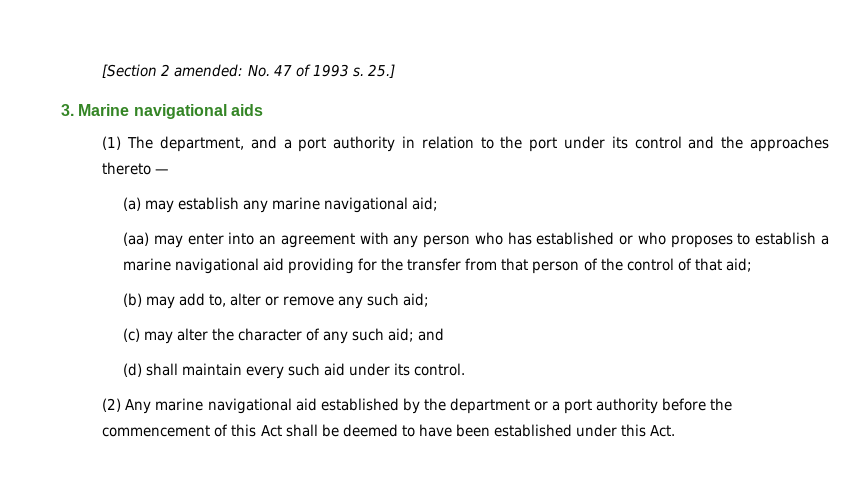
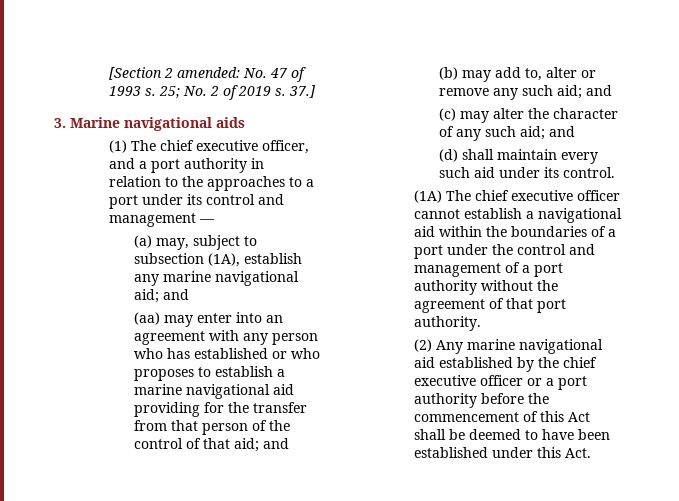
[367,64,395,78] 25.] -> [159,85,317,100] 25; No. 2 of 2019 s. 37.]
[159,136,244,152] department, -> [160,140,310,154] chief executive officer,
(523, 142) none -> [207,176,315,191] approaches to a
[721,136,829,152] [102,162,152,175] the approaches thereto -> [109,213,197,227] management
[145,200,175,213] may -> [155,235,257,250] [133,253,240,267] may, subject to subsection (1A),
(439, 204) none -> [162,289,189,300] and
(752, 265) none -> [262,438,289,449] and
(430, 300) none -> [585,85,612,96] and
(466, 369) none -> [414,190,621,203] [414,208,623,223] [414,226,617,237] [414,244,596,259] [414,262,564,277] [414,280,559,295] [414,298,567,313] [414,316,482,331] // (1A) The chief executive officer cannot establish a navigational aid within the boundaries of a port under the control and management of a port authority without the agreement of that port authority.
[449,398,530,414] department -> [563,357,598,368] [414,375,524,386] chief executive officer

